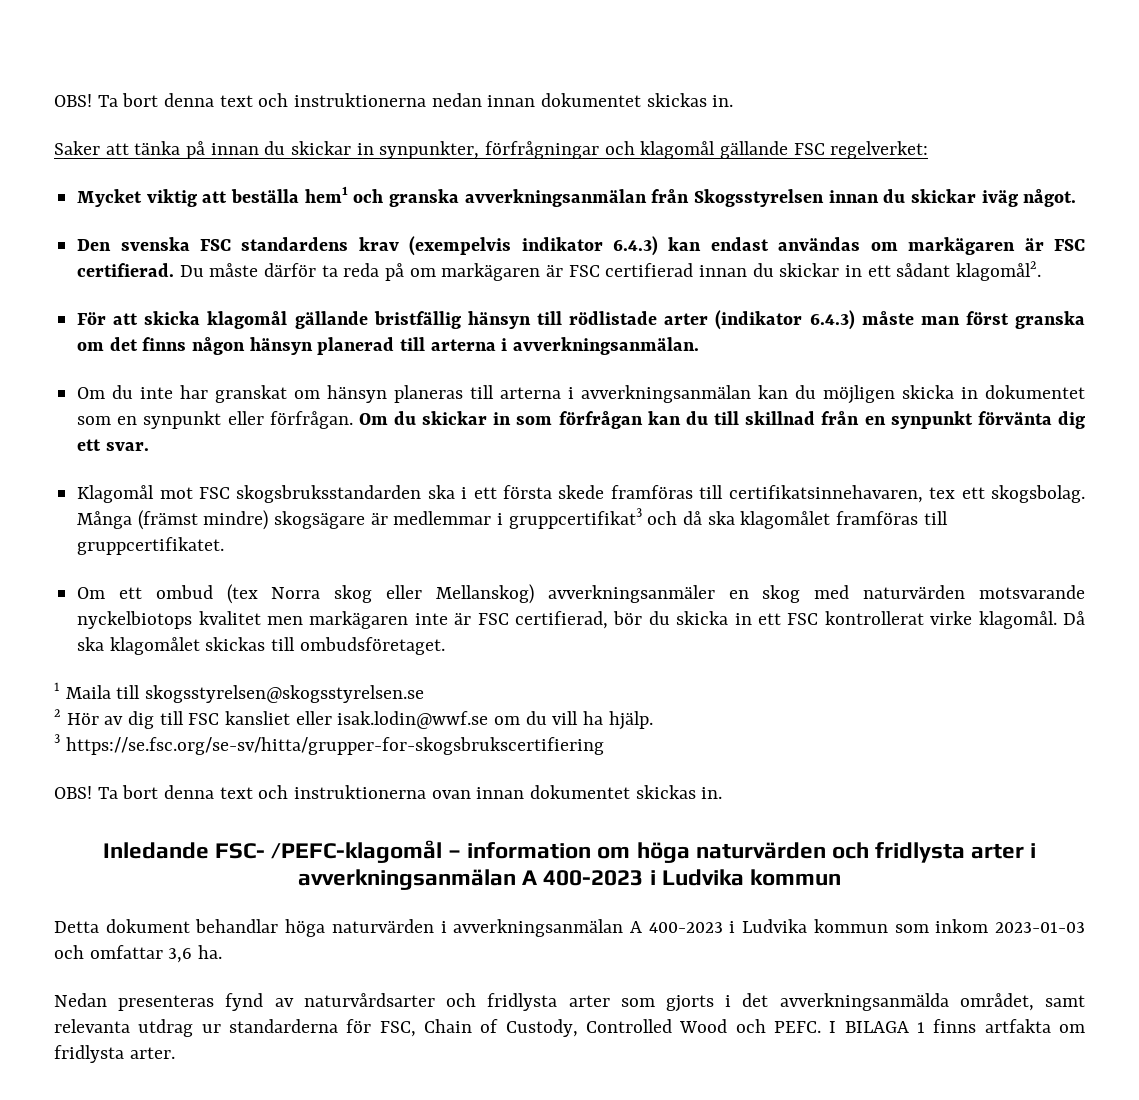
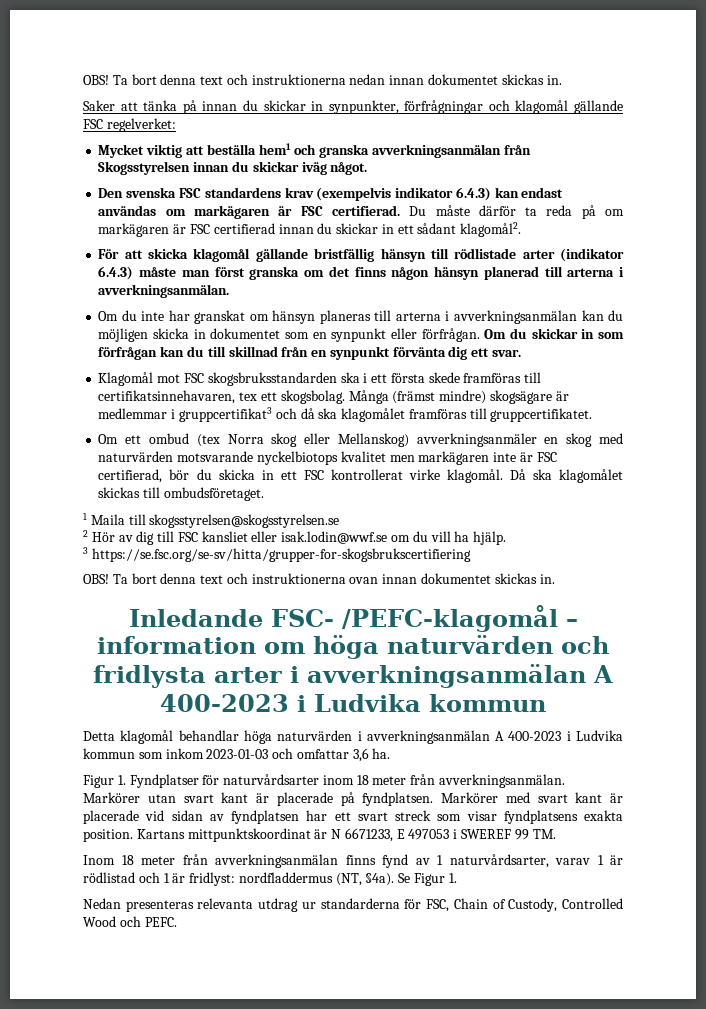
[105,919,190,933] dokument -> [120,730,174,744] klagomål
[54,993,1085,1012] Nedan presenteras fynd av naturvårdsarter och fridlysta arter som gjorts i det avverkningsanmälda området, samt -> [83,774,566,788] [83,792,623,806] [83,810,623,824] [83,828,556,842] [83,854,623,868] [83,872,457,886] [83,898,194,912] Figur 1. Fyndplatser för naturvårdsarter inom 18 meter från avverkningsanmälan. Markörer utan svart kant är placerade på fyndplatsen. Markörer med svart kant är placerade vid sidan av fyndplatsen har ett svart streck som visar fyndplatsens exakta position. Kartans mittpunktskoordinat är N 6671233, E 497053 i SWEREF 99 TM. // Inom 18 meter från avverkningsanmälan finns fynd av 1 naturvårdsarter, varav 1 är rödlistad och 1 är fridlyst: nordfladdermus (NT, §4a). Se Figur 1. // Nedan presenteras
[829,1019,1086,1033] [54,1045,175,1063] I BILAGA 1 finns artfakta om fridlysta arter. -> (177, 922) none

